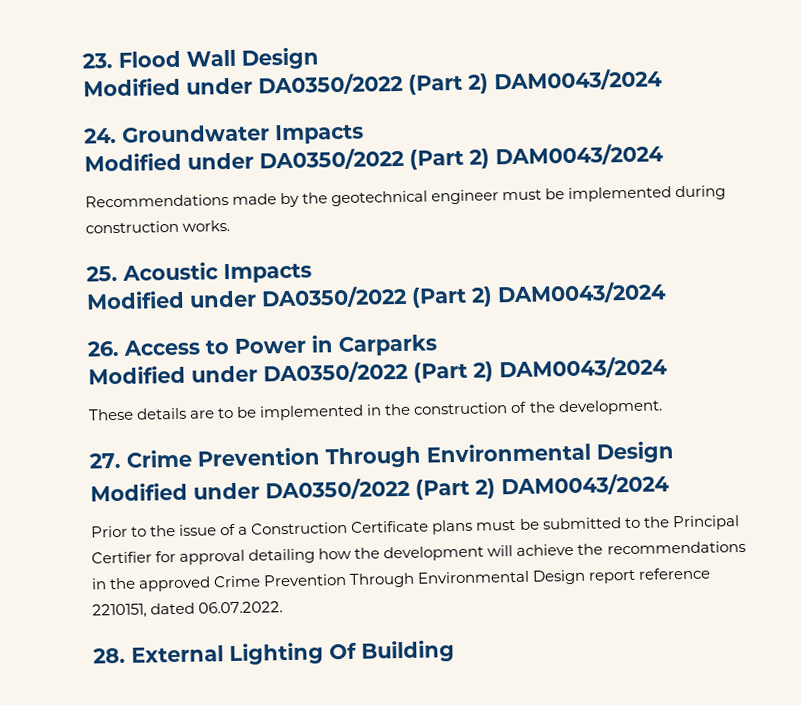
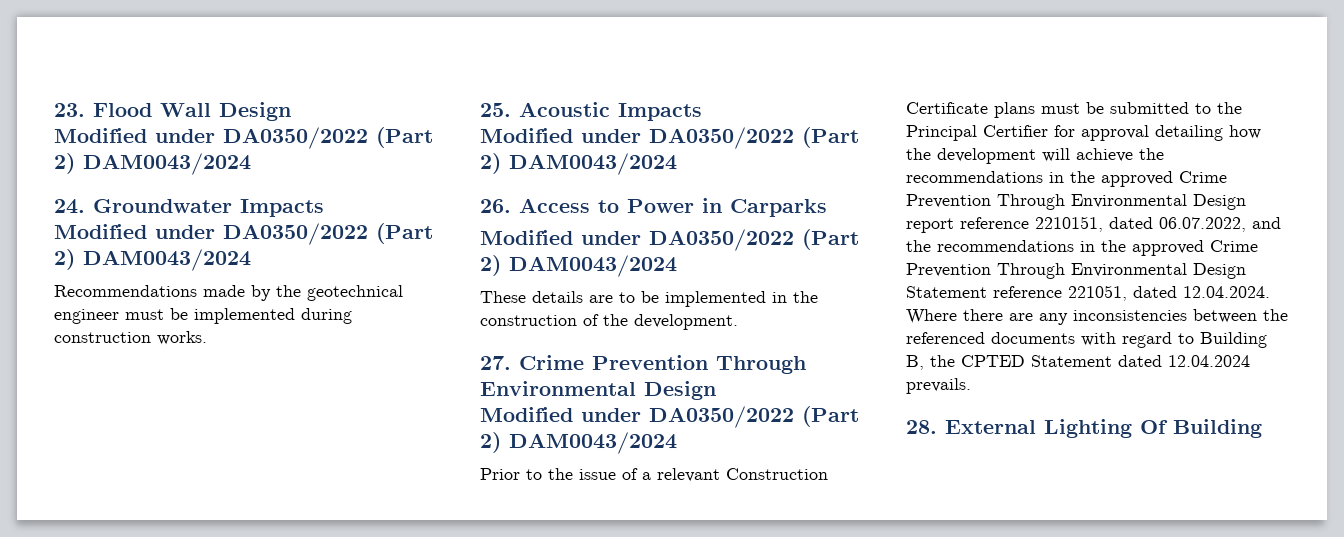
(249, 530) none -> [657,468,720,482] relevant
[198,601,284,614] 06.07.2022. -> [1159,217,1281,232] [906,240,1258,256] [906,263,1246,279] [906,285,1270,301] [906,309,1288,325] [906,332,1267,348] [906,355,1250,370] [906,378,971,394] 06.07.2022, and the recommendations in the approved Crime Prevention Through Environmental Design Statement reference 221051, dated 12.04.2024. Where there are any inconsistencies between the referenced documents with regard to Building B, the CPTED Statement dated 12.04.2024 prevails.

